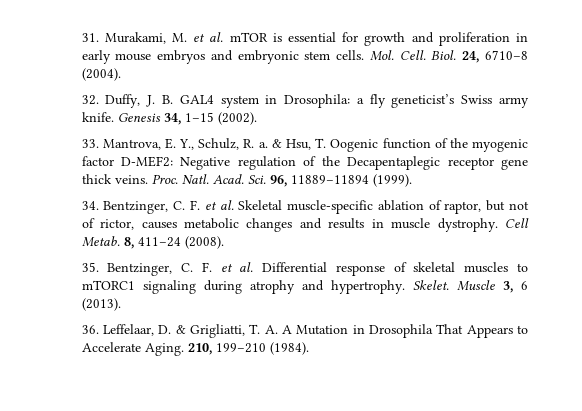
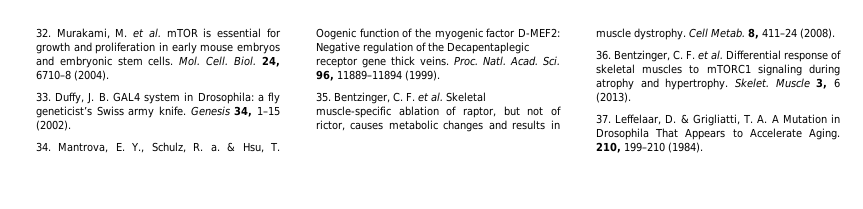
[81,33,99,42] 31. -> [35,28,51,38] 32.
[81,95,99,105] 32. -> [35,92,51,102] 33.
[81,139,99,148] 33. -> [35,142,51,152] 34.
[81,201,99,210] 34. -> [315,92,331,102] 35.
[81,262,99,272] 35. -> [595,50,611,60] 36.
[81,325,99,334] 36. -> [595,114,611,124] 37.

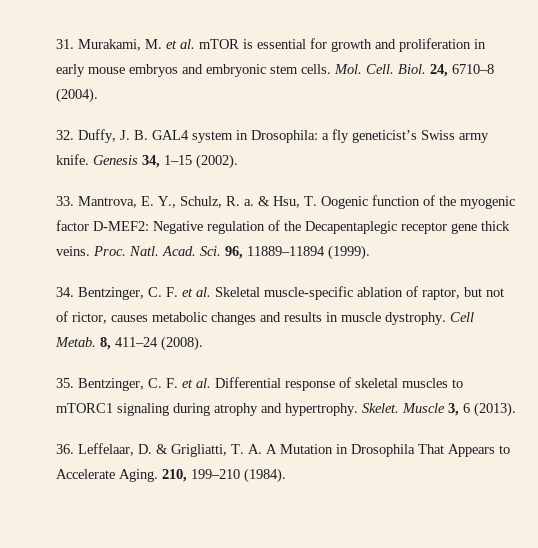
[35,28,51,38] 32. -> [55,39,74,49] 31.
[35,92,51,102] 33. -> [55,130,74,140] 32.
[35,142,51,152] 34. -> [55,196,74,206] 33.
[315,92,331,102] 35. -> [55,287,74,297] 34.
[595,50,611,60] 36. -> [55,378,74,388] 35.
[595,114,611,124] 37. -> [55,444,74,454] 36.

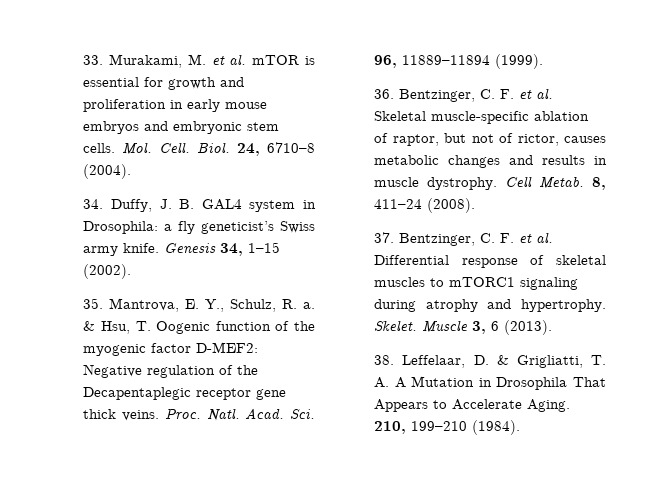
[55,39,74,49] 31. -> [83,55,104,65] 33.
[55,130,74,140] 32. -> [83,199,104,209] 34.
[55,196,74,206] 33. -> [83,298,104,309] 35.
[55,287,74,297] 34. -> [374,89,395,99] 36.
[55,378,74,388] 35. -> [374,232,395,243] 37.
[55,444,74,454] 36. -> [374,355,395,365] 38.

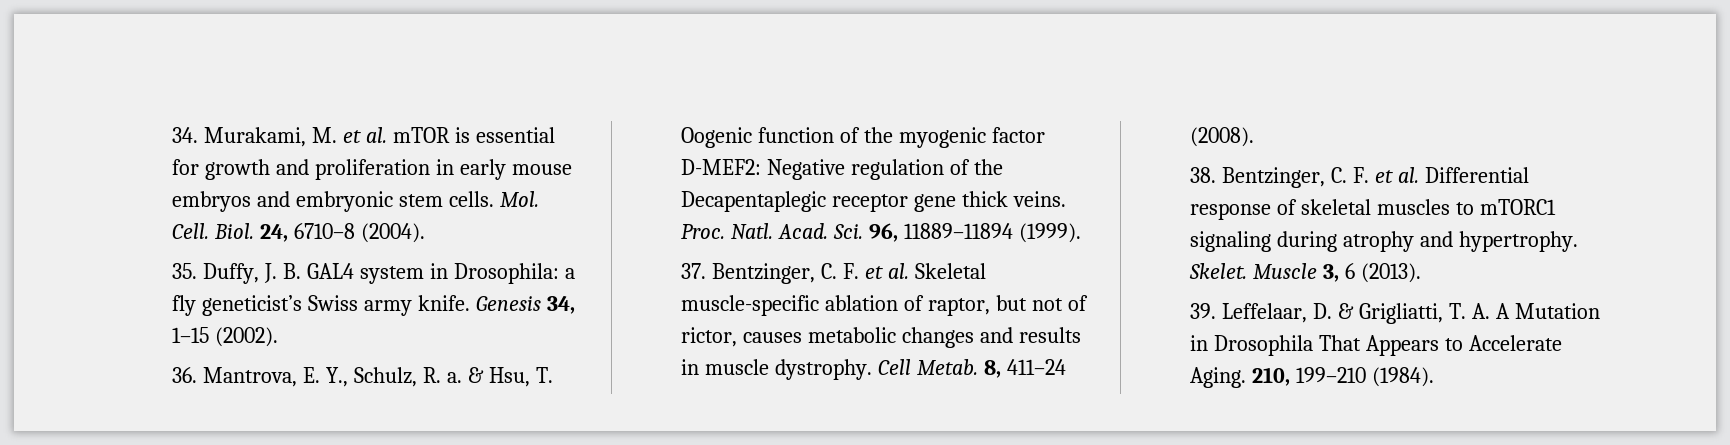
[83,55,104,65] 33. -> [172,127,199,143] 34.
[83,199,104,209] 34. -> [172,263,198,279] 35.
[83,298,104,309] 35. -> [172,367,198,383] 36.
[374,89,395,99] 36. -> [681,263,707,279] 37.
[374,232,395,243] 37. -> [1190,167,1217,183] 38.
[374,355,395,365] 38. -> [1190,303,1217,319] 39.

